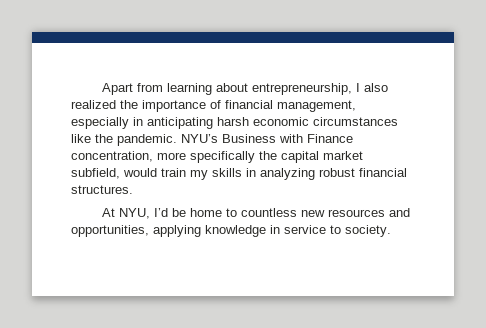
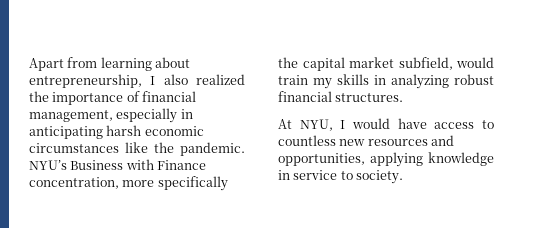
[153,208,222,217] I’d be home -> [340,118,475,129] I would have access

